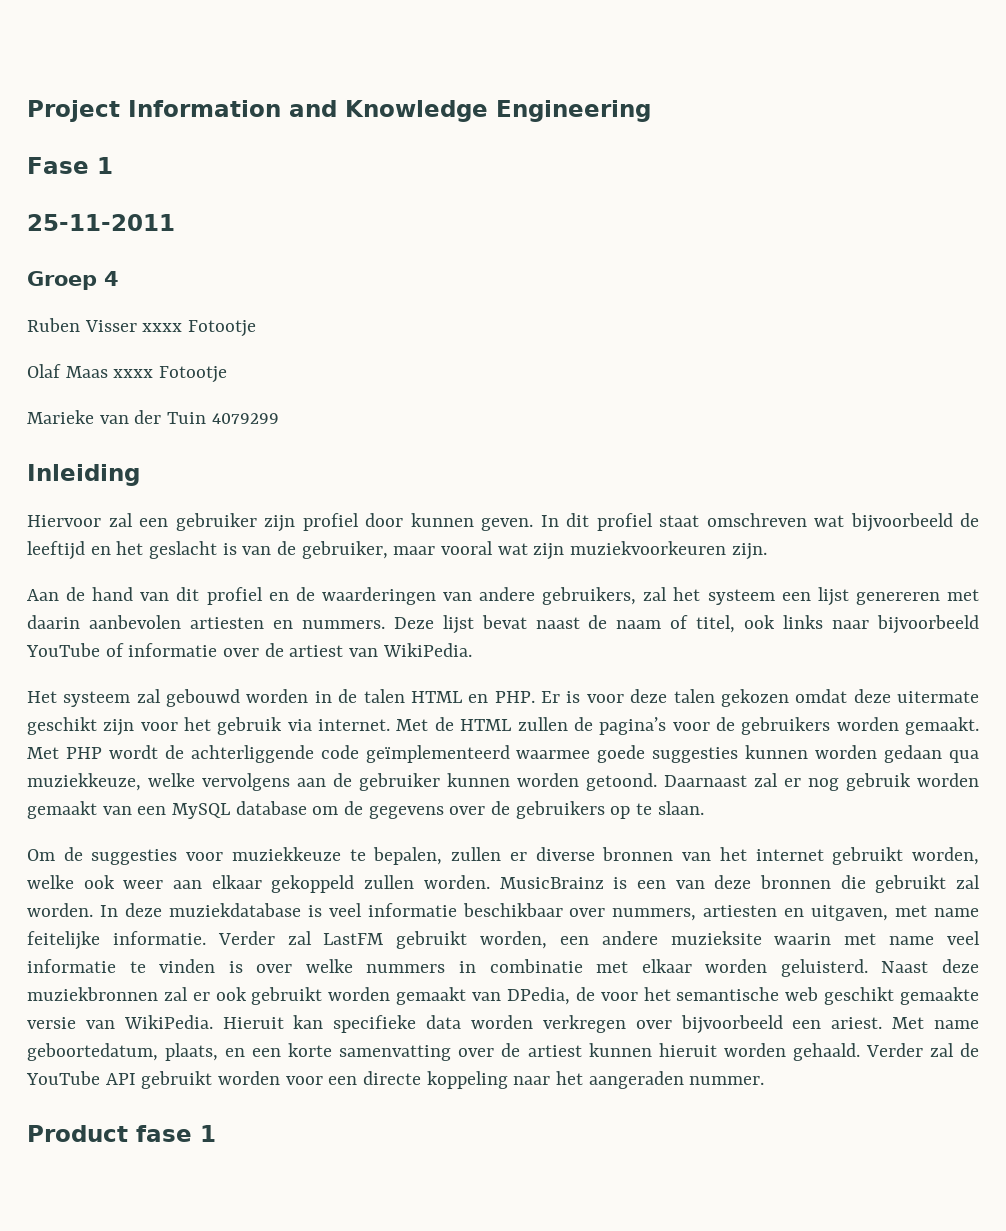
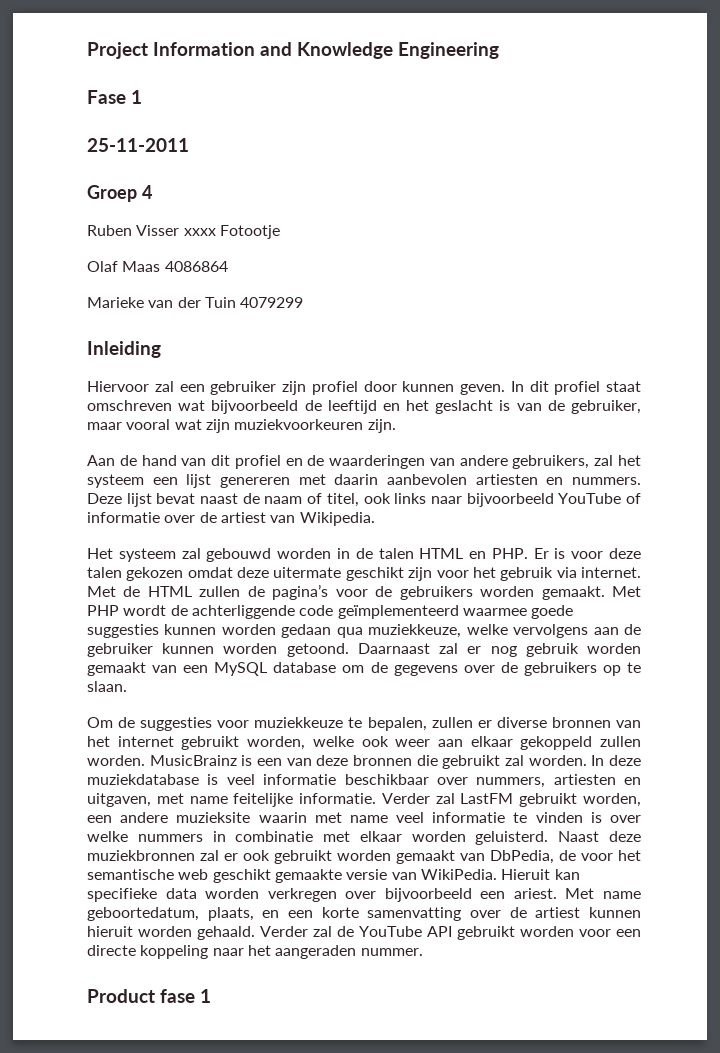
[113,366,228,383] xxxx Fotootje -> [164,261,228,272] 4086864
[382,643,472,657] WikiPedia. -> [299,512,375,526] Wikipedia.
[506,987,570,1005] DPedia, -> [490,850,554,864] DbPedia,

